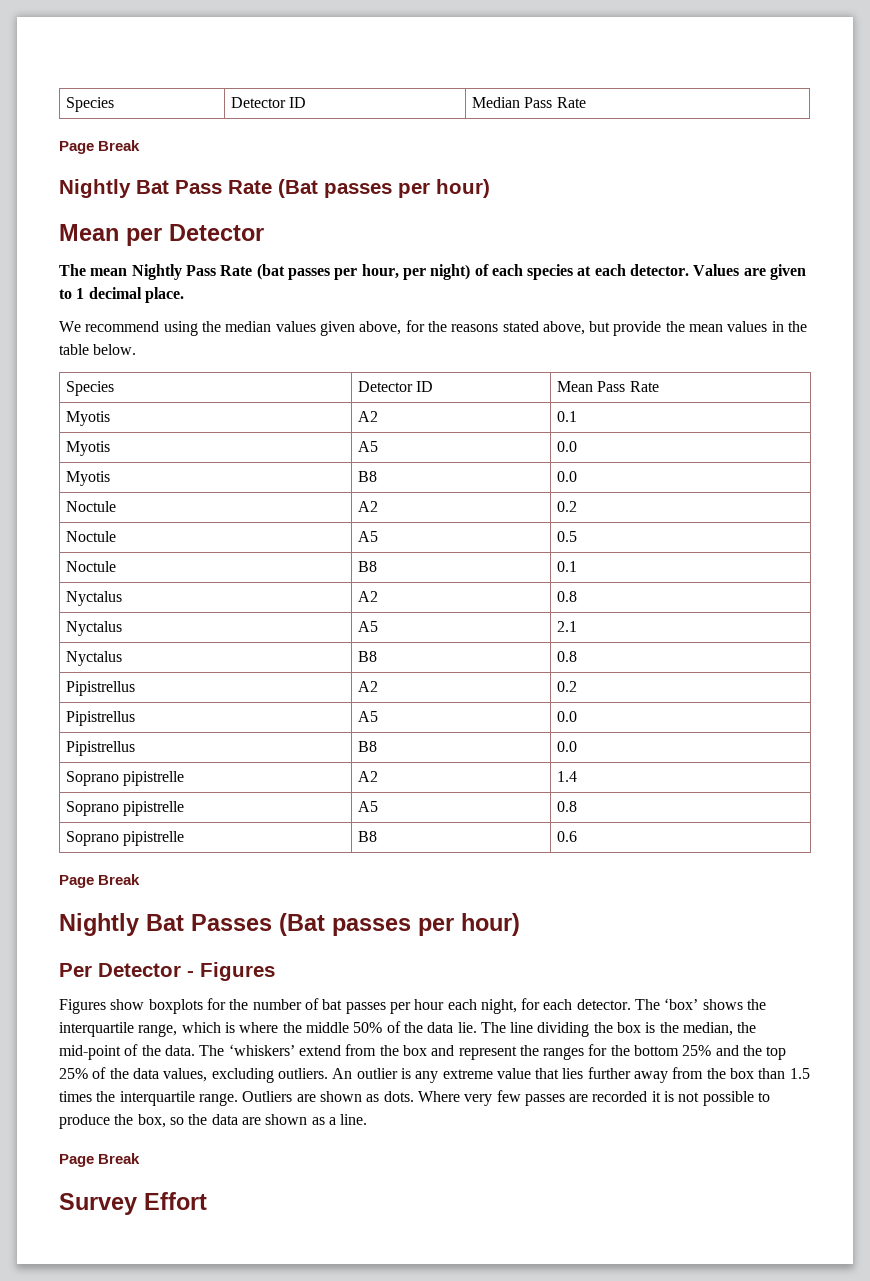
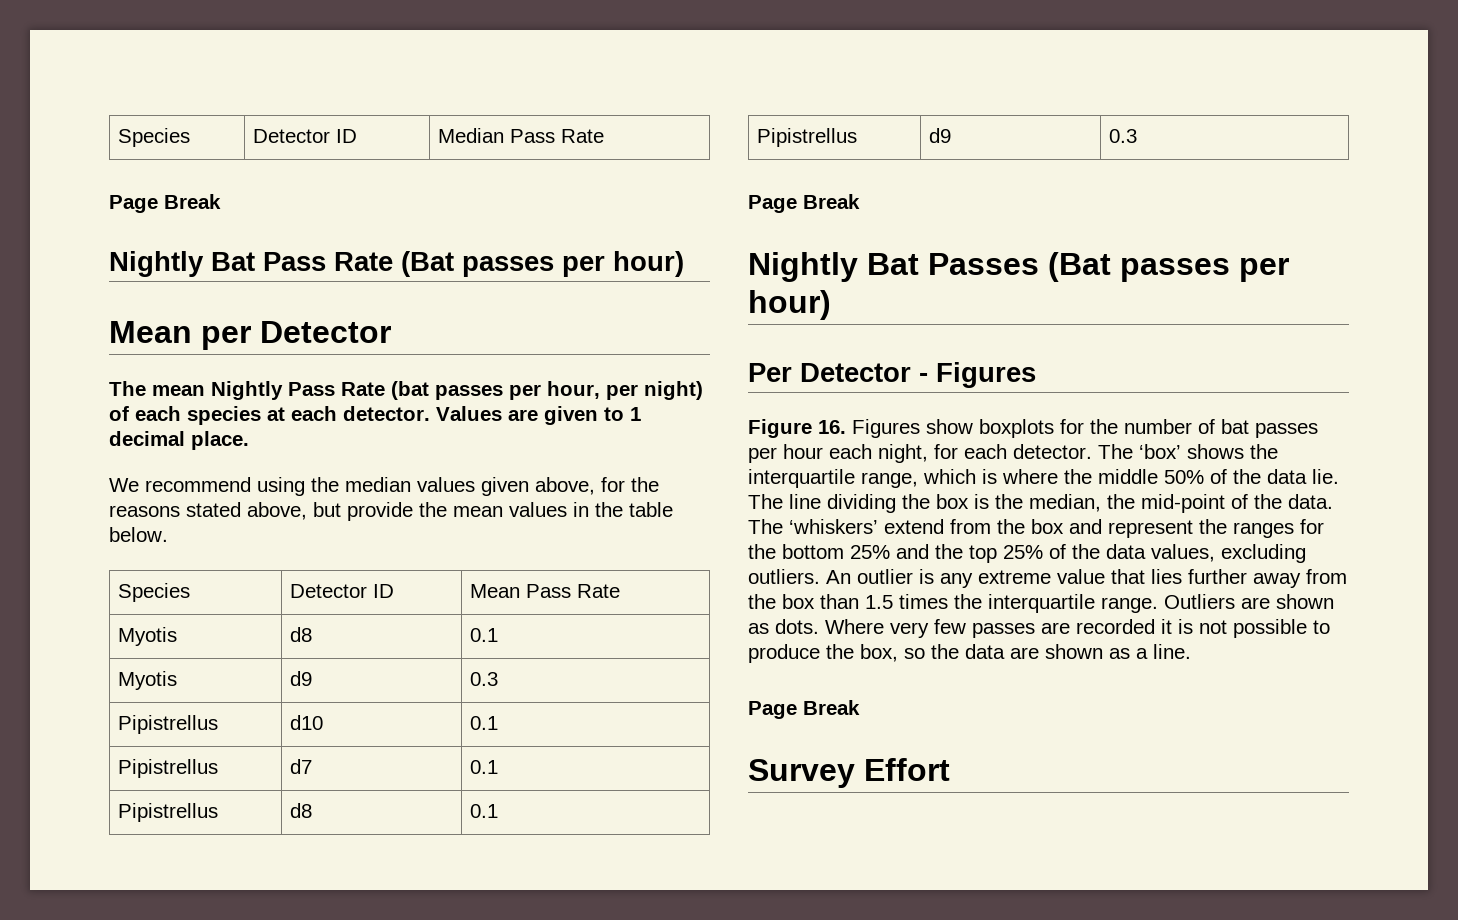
[357,411,378,422] A2 -> [290,627,313,642] d8
[357,441,378,452] [556,441,577,452] [65,471,110,486] [357,471,377,482] [556,471,577,482] [65,501,116,512] [357,501,378,512] [556,501,577,512] [65,531,116,542] [357,531,378,542] [556,531,577,542] [65,561,116,572] [357,561,377,572] [556,561,577,572] [65,591,122,606] [357,591,378,602] [556,591,577,602] [65,621,122,636] [357,621,378,632] [556,621,577,632] [65,651,122,666] [357,651,377,662] [556,651,577,662] [65,681,135,696] [357,681,378,692] [556,681,577,692] [65,711,135,726] [357,711,378,722] [556,711,577,722] [65,741,135,756] [357,741,377,752] [556,741,577,752] [65,771,185,786] [357,771,378,782] [556,771,577,782] [65,801,185,816] [357,801,378,812] [556,801,577,812] [65,831,185,846] [357,831,377,842] [556,831,577,842] A5 | 0.0 // Myotis | B8 | 0.0 // Noctule | A2 | 0.2 // Noctule | A5 | 0.5 // Noctule | B8 | 0.1 // Nyctalus | A2 | 0.8 // Nyctalus | A5 | 2.1 // Nyctalus | B8 | 0.8 // Pipistrellus | A2 | 0.2 // Pipistrellus | A5 | 0.0 // Pipistrellus | B8 | 0.0 // Soprano pipistrelle | A2 | 1.4 // Soprano pipistrelle | A5 | 0.8 // Soprano pipistrelle | B8 | 0.6 -> [290,671,313,686] [470,672,499,686] [118,715,219,734] [290,715,324,730] [470,716,499,730] [118,759,219,778] [290,759,313,774] [470,760,499,774] [118,803,219,822] [290,803,313,818] [470,804,499,818] [757,128,858,147] [929,128,952,143] [1109,129,1138,143] d9 | 0.3 // Pipistrellus | d10 | 0.1 // Pipistrellus | d7 | 0.1 // Pipistrellus | d8 | 0.1 // Pipistrellus | d9 | 0.3
(275, 971) none -> [748,419,846,438] Figure 16.

